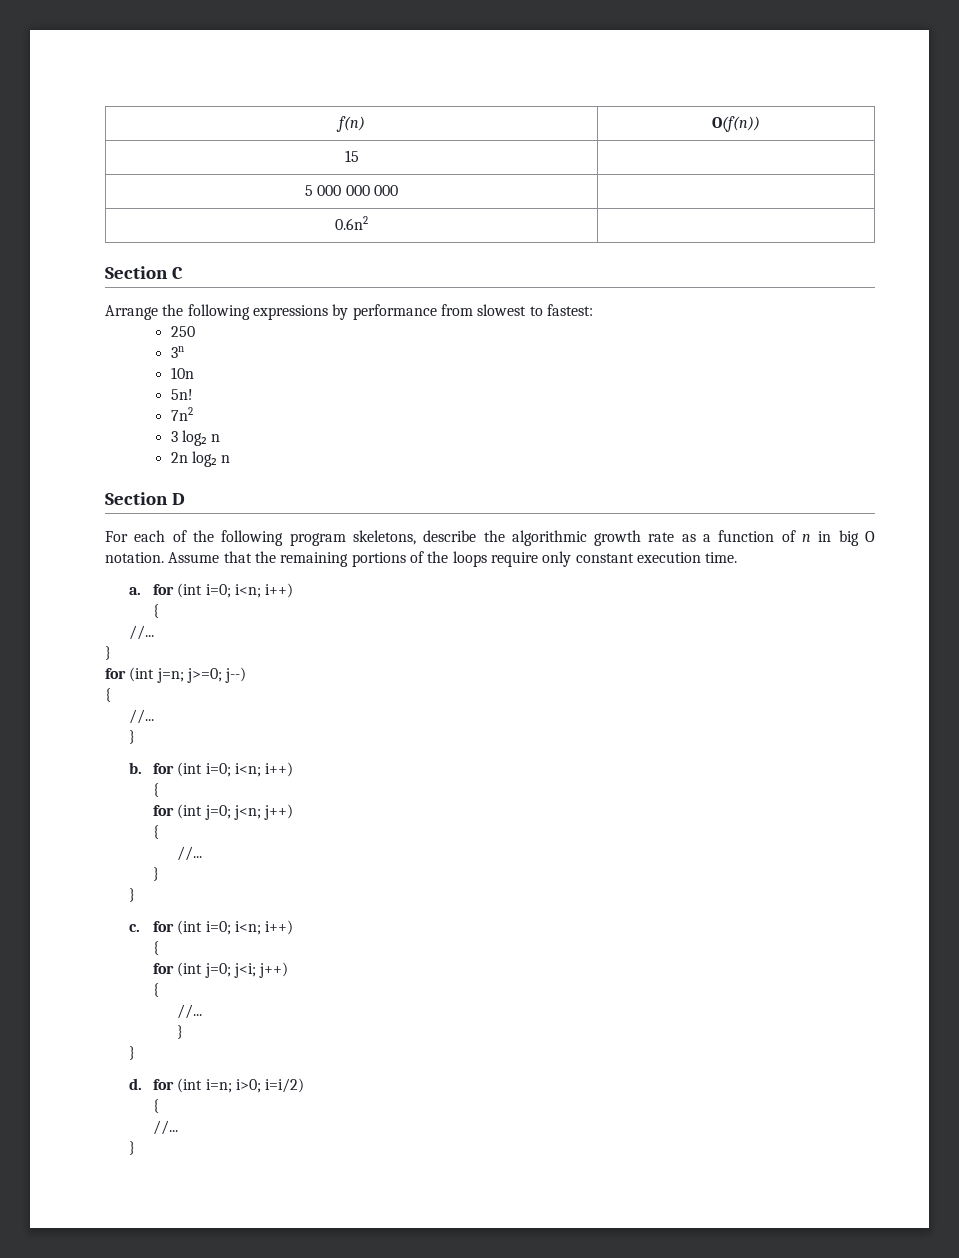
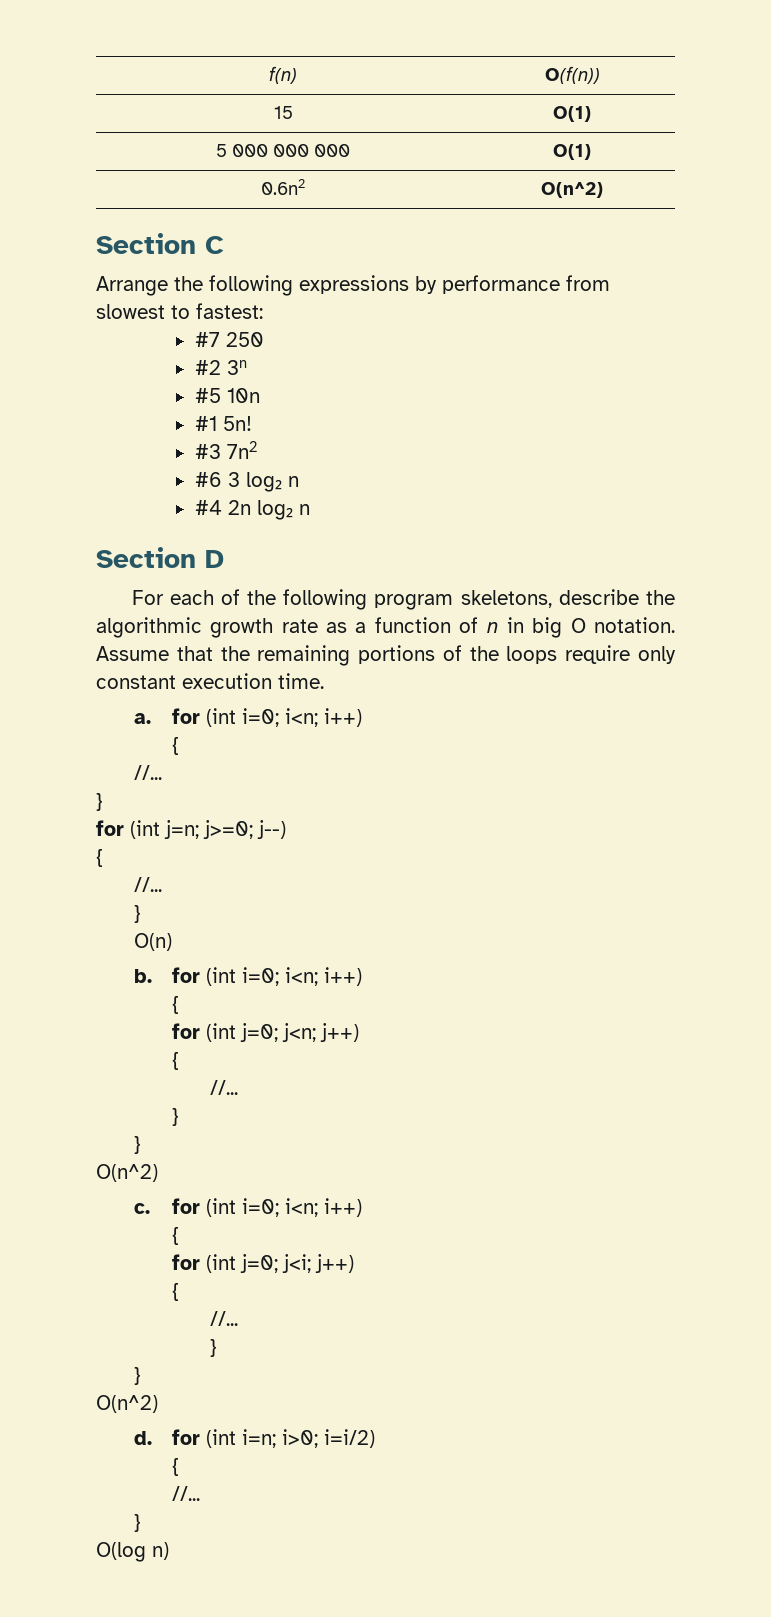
(359, 156) none -> [553,106,591,122] O(1)
(398, 190) none -> [553,144,591,160] O(1)
(368, 223) none -> [541,182,603,198] O(n^2)
(593, 310) none -> [194,332,220,347] #7
(195, 331) none -> [194,360,221,375] #2
(184, 352) none -> [194,388,221,403] #5
(194, 373) none -> [194,416,217,431] #1
(193, 394) none -> [194,444,221,459] #3
(193, 414) none -> [194,472,222,487] #6
(221, 438) none -> [194,500,222,515] #4
(136, 737) none -> [134,933,173,951] // O(n)
(136, 895) none -> [96,1164,158,1182] // O(n^2)
(136, 1053) none -> [96,1395,158,1413] // O(n^2)
(136, 1148) none -> [96,1542,169,1562] // O(log n)

